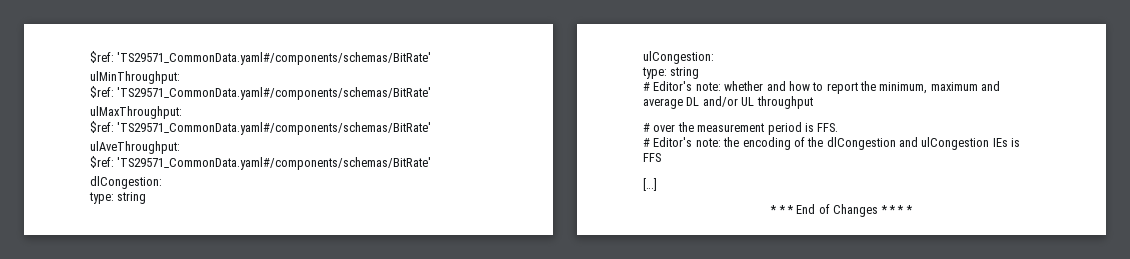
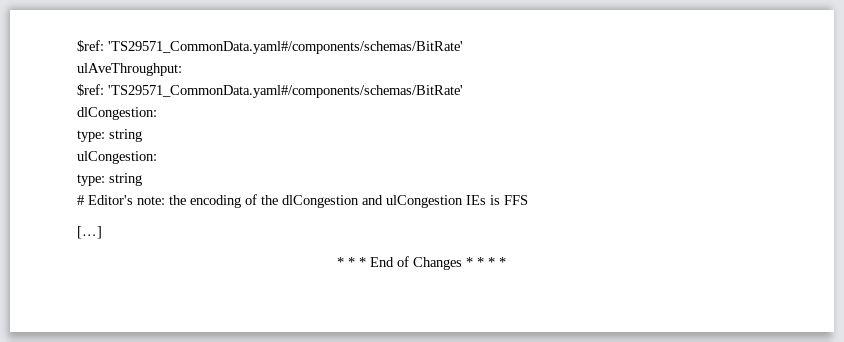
[90,51,432,65] [90,71,180,84] [90,86,432,100] [90,106,182,119] [90,121,432,135] $ref: 'TS29571_CommonData.yaml#/components/schemas/BitRate' // ulMinThroughput: // $ref: 'TS29571_CommonData.yaml#/components/schemas/BitRate' // ulMaxThroughput: // $ref: 'TS29571_CommonData.yaml#/components/schemas/BitRate' -> [77,40,463,54] $ref: 'TS29571_CommonData.yaml#/components/schemas/BitRate'
[643,81,1001,94] [643,96,813,109] [643,122,839,135] // # Editor's note: whether and how to report the minimum, maximum and average DL and/or UL throughput // # over the measurement period is FFS. -> (142, 179) none

